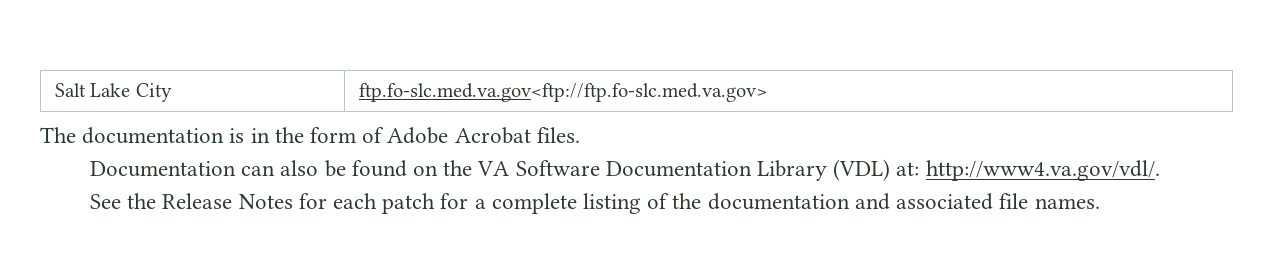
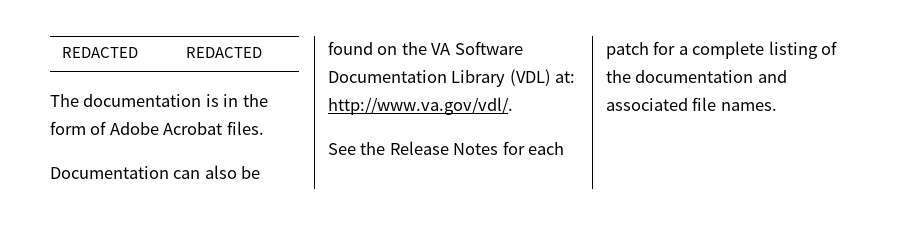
[54,83,172,102] [358,83,767,102] Salt Lake City | ftp.fo-slc.med.va.gov<ftp://ftp.fo-slc.med.va.gov> -> [62,47,139,58] [186,47,263,58] REDACTED | REDACTED
[925,160,1160,181] http://www4.va.gov/vdl/. -> [328,97,513,115] http://www.va.gov/vdl/.

